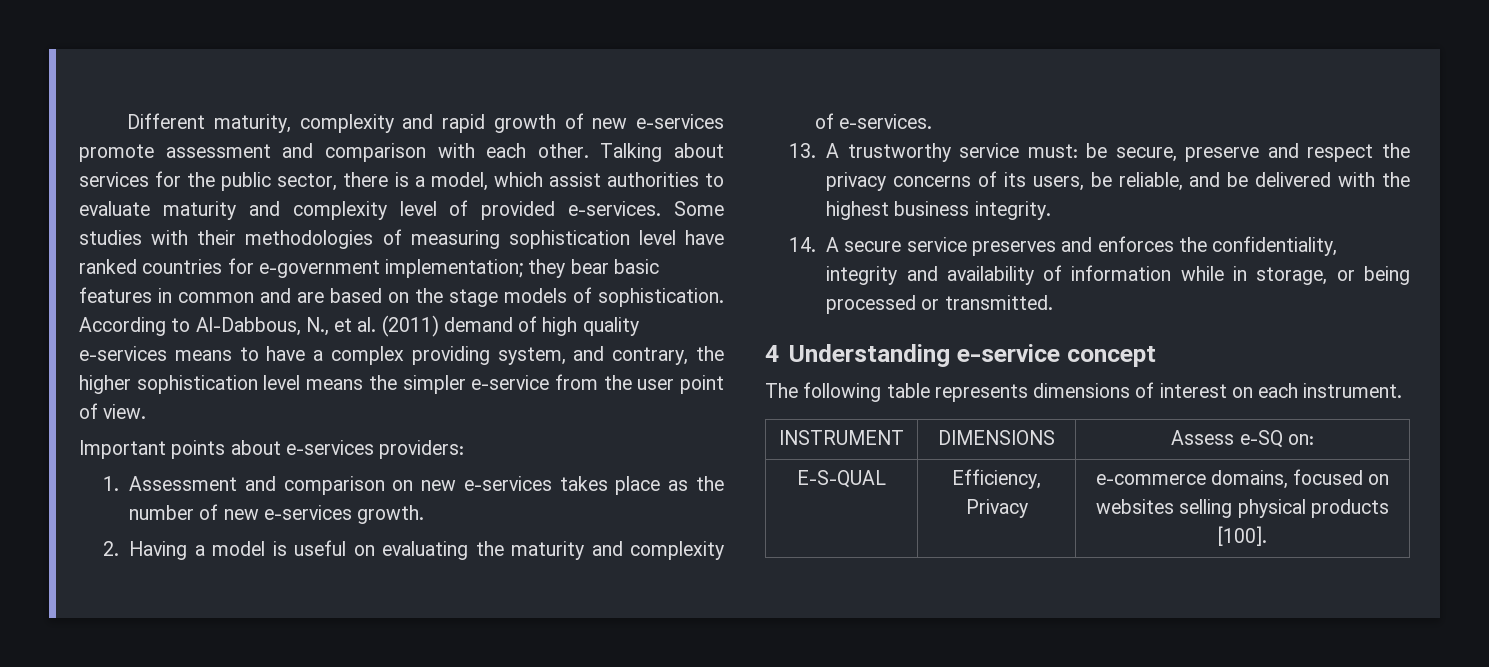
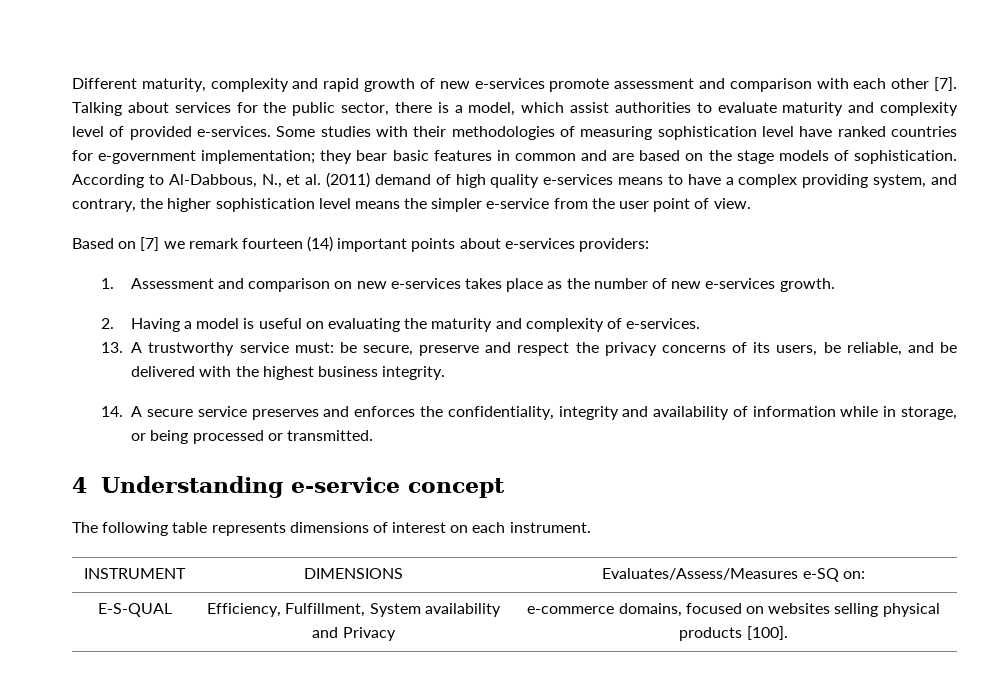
[537,143,589,158] other. -> [891,77,957,91] other [7].
[79,440,166,459] Important -> [72,236,408,252] Based on [7] we remark fourteen (14) important
[1171,430,1235,445] Assess -> [602,568,799,580] Evaluates/Assess/Measures
(1041, 479) none -> [285,603,501,617] [312,627,339,638] Fulfillment, System availability and

